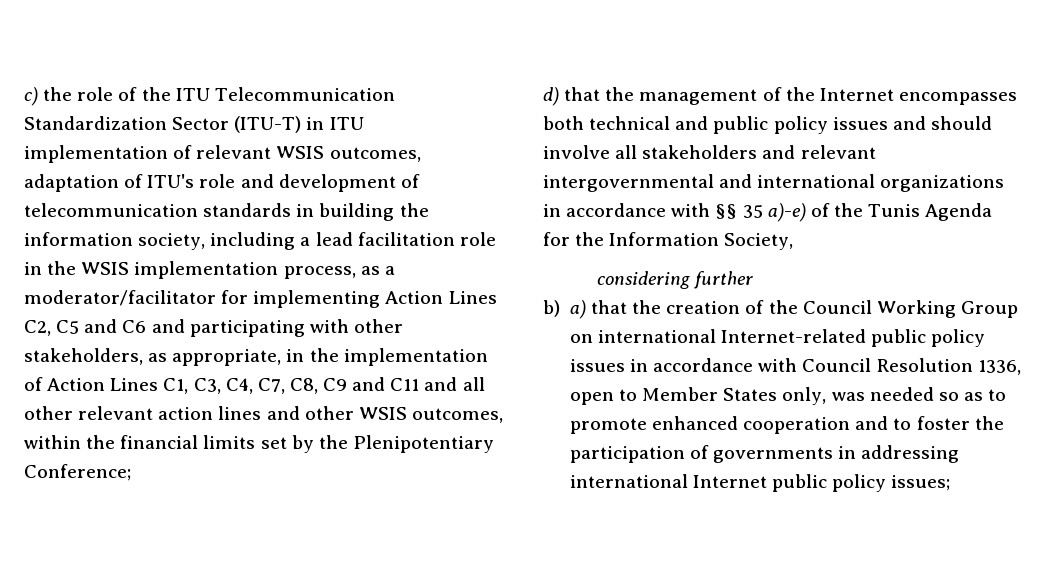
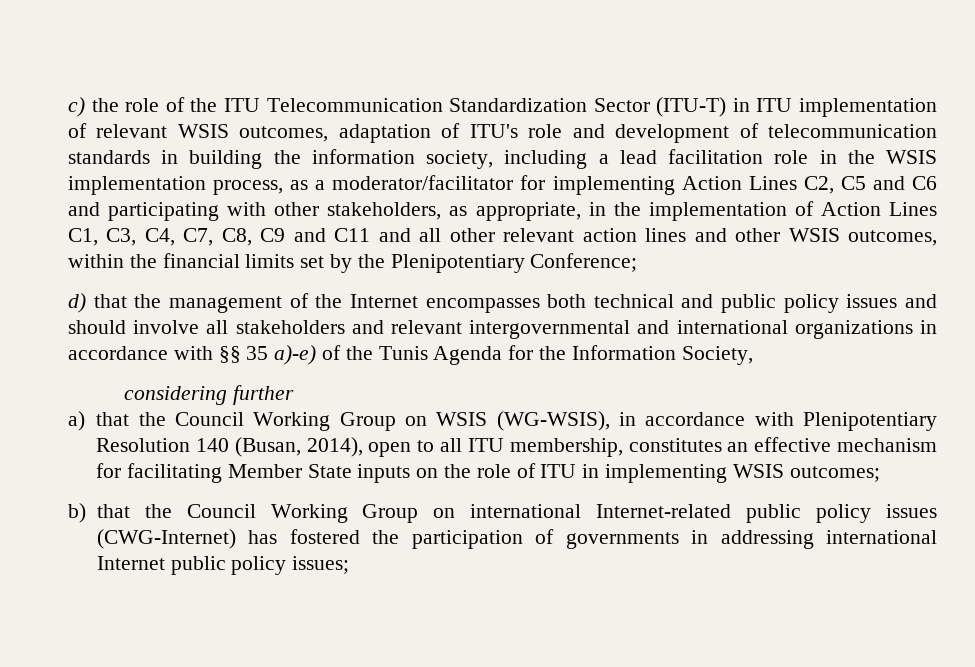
[543,300,765,319] b) a) that the creation of -> [68,411,937,431] [96,437,937,457] [96,463,880,483] [68,503,130,523] a) that the Council Working Group on WSIS (WG-WSIS), in accordance with Plenipotentiary Resolution 140 (Busan, 2014), open to all ITU membership, constitutes an effective mechanism for facilitating Member State inputs on the role of ITU in implementing WSIS outcomes; // b) that
[630,358,1021,375] [569,387,1007,405] [569,416,970,434] in accordance with Council Resolution 1336, open to Member States only, was needed so as to promote enhanced cooperation and to foster -> [96,529,360,549] (CWG-Internet) has fostered

